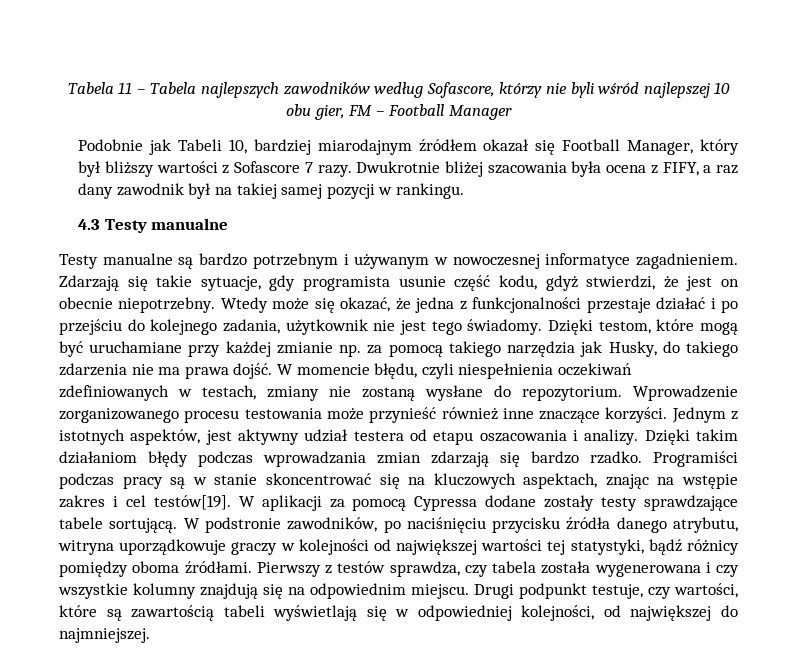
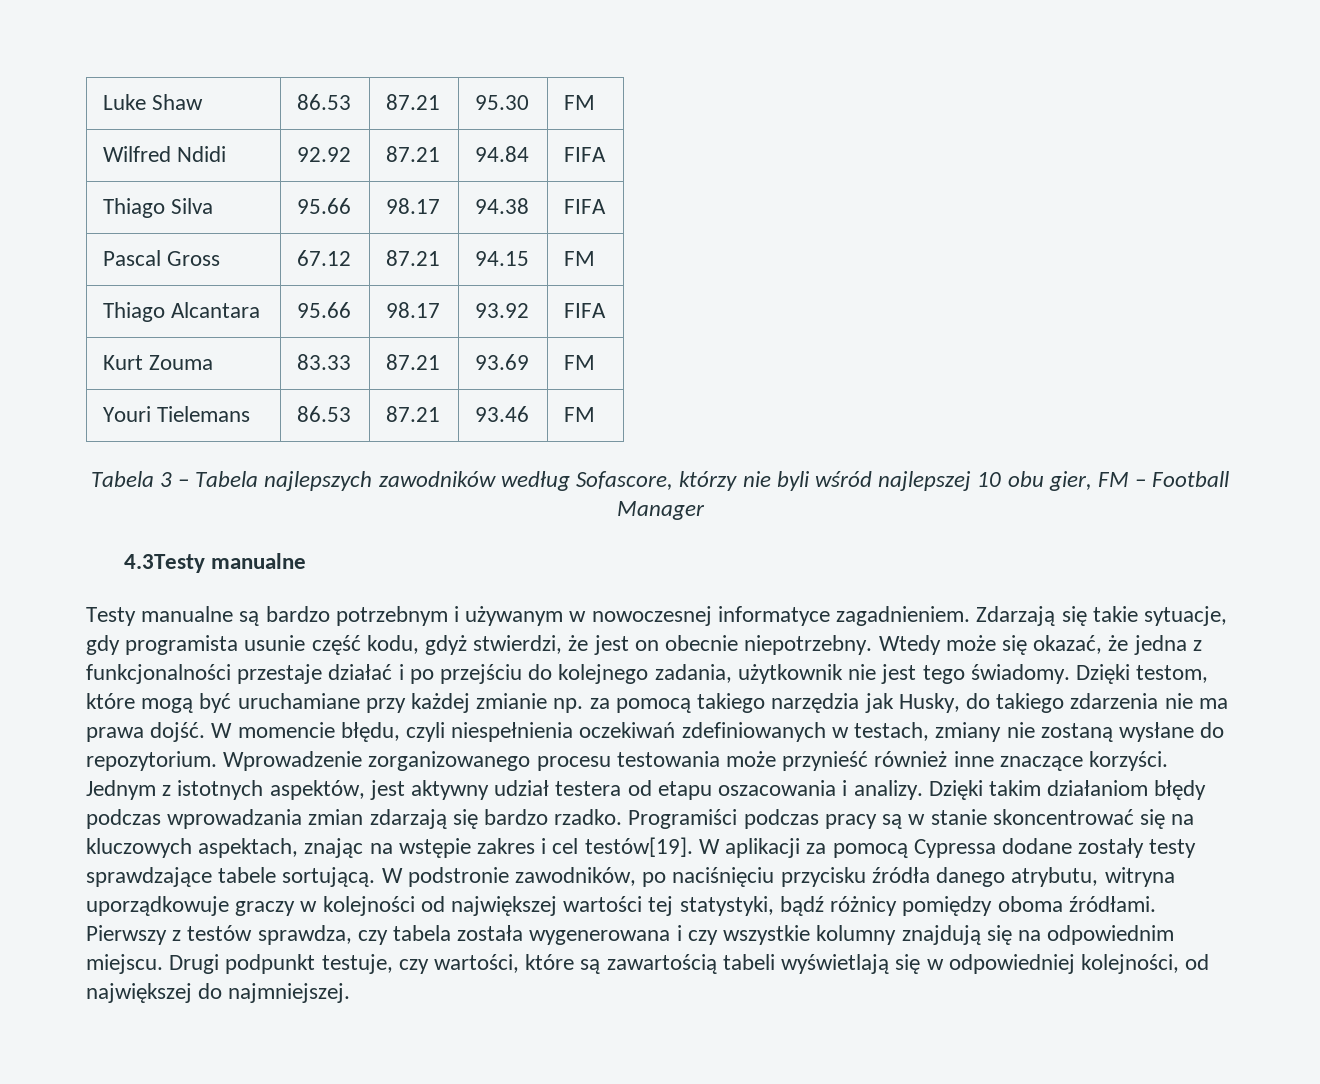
[67,82,133,94] Tabela 11 -> [103,94,204,110] [297,94,352,110] [386,94,441,110] [475,95,530,110] [564,95,596,110] [103,146,227,162] [297,147,352,162] [386,146,441,162] [475,146,530,162] [564,147,607,162] [103,198,214,218] [297,198,352,214] [386,198,441,214] [475,198,530,214] [564,199,607,214] [103,250,221,266] [297,250,352,266] [386,250,441,266] [475,251,530,266] [564,251,596,266] [103,302,261,322] [297,302,352,318] [386,302,441,318] [475,303,530,318] [564,303,607,318] [103,355,214,370] [297,354,352,370] [386,354,441,370] [475,354,530,370] [564,355,596,370] [103,406,251,422] [297,406,352,422] [386,406,441,422] [475,406,530,422] [564,407,596,422] [90,471,172,487] Luke Shaw | 86.53 | 87.21 | 95.30 | FM // Wilfred Ndidi | 92.92 | 87.21 | 94.84 | FIFA // Thiago Silva | 95.66 | 98.17 | 94.38 | FIFA // Pascal Gross | 67.12 | 87.21 | 94.15 | FM // Thiago Alcantara | 95.66 | 98.17 | 93.92 | FIFA // Kurt Zouma | 83.33 | 87.21 | 93.69 | FM // Youri Tielemans | 86.53 | 87.21 | 93.46 | FM // Tabela 3
[78,139,740,155] [78,161,738,177] [78,183,464,199] [78,219,147,233] Podobnie jak Tabeli 10, bardziej miarodajnym źródłem okazał się Football Manager, który był bliższy wartości z Sofascore 7 razy. Dwukrotnie bliżej szacowania była ocena z FIFY, a raz dany zawodnik był na takiej samej pozycji w rankingu. // 4.3 Testy -> [123,554,205,573] 4.3Testy

